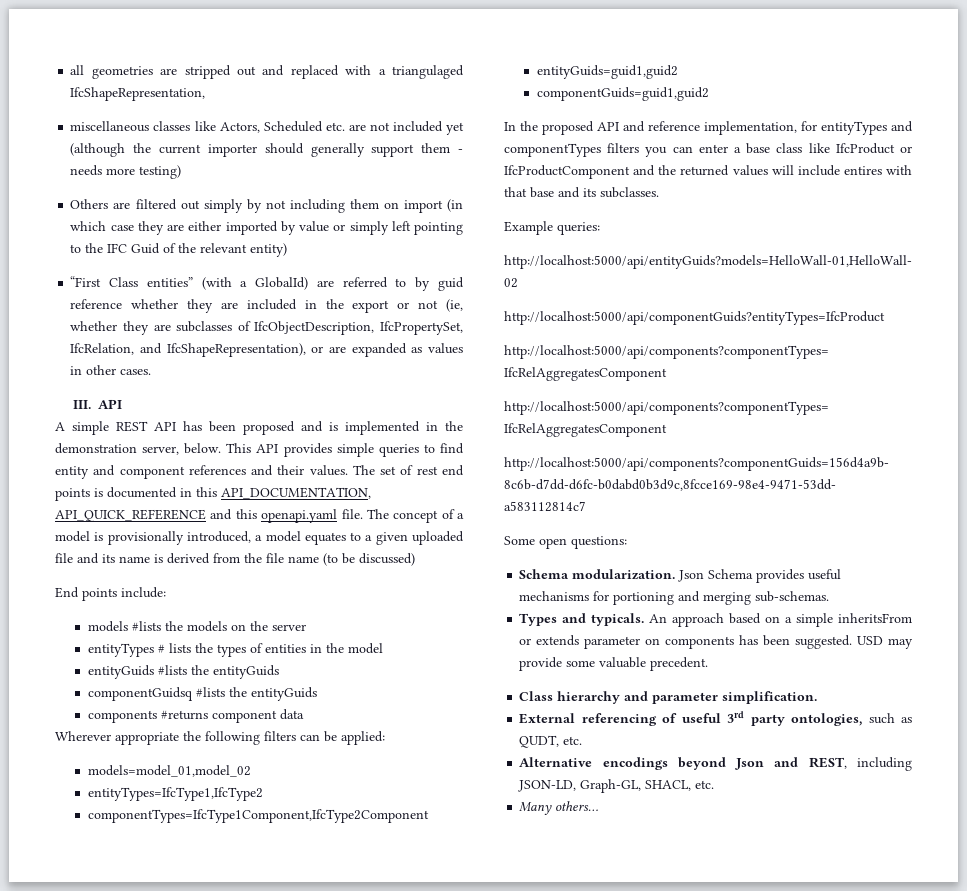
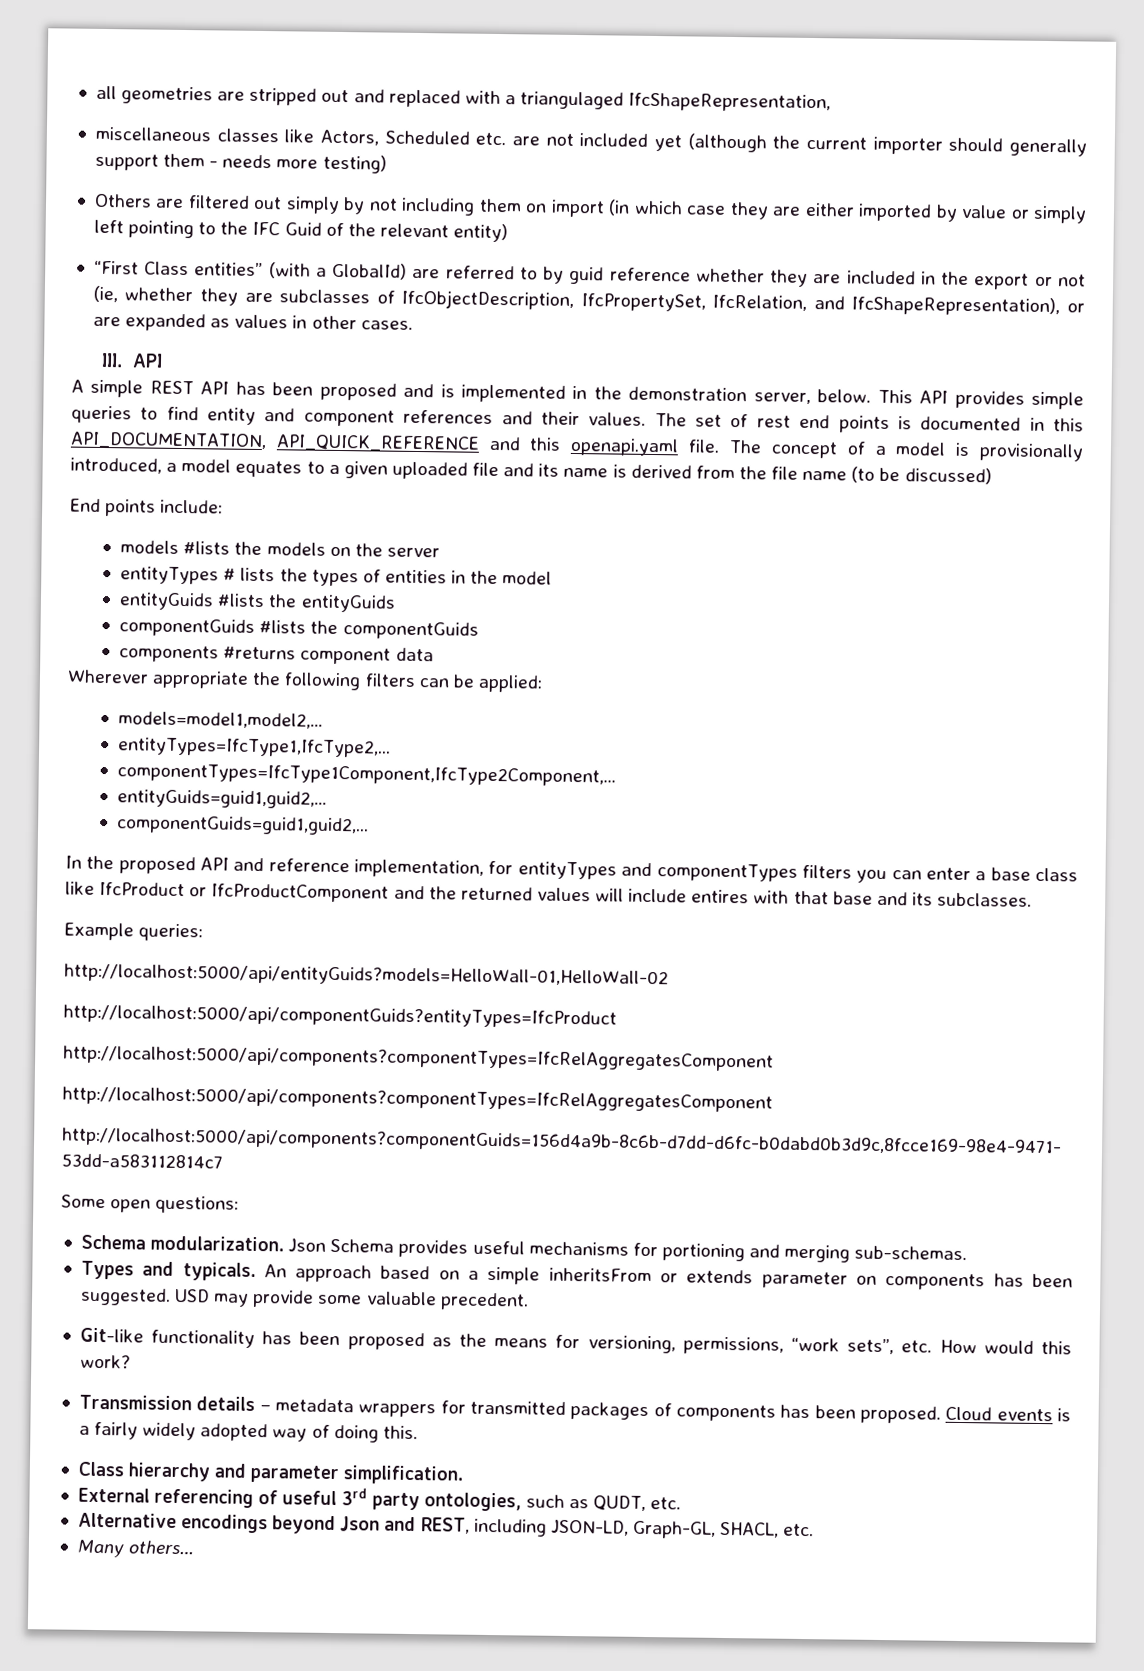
[88,687,318,701] componentGuidsq #lists the entityGuids -> [119,618,479,640] componentGuids #lists the componentGuids
[88,765,252,777] [88,787,264,801] [88,809,430,823] [537,65,679,79] [537,87,710,101] models=model_01,model_02 // entityTypes=IfcType1,IfcType2 // componentTypes=IfcType1Component,IfcType2Component // entityGuids=guid1,guid2 // componentGuids=guid1,guid2 -> [118,711,324,729] [117,737,392,758] [117,763,617,787] [117,789,328,809] [117,815,370,836] models=model1,model2,... // entityTypes=IfcType1,IfcType2,... // componentTypes=IfcType1Component,IfcType2Component,... // entityGuids=guid1,guid2,... // componentGuids=guid1,guid2,...
(709, 664) none -> [79,1327,1073,1355] [79,1354,131,1369] [78,1394,1071,1424] [78,1421,418,1443] // Git-like functionality has been proposed as the means for versioning, permissions, “work sets”, etc. How would this work? // Transmission details – metadata wrappers for transmitted packages of components has been proposed. Cloud events is a fairly widely adopted way of doing this.

